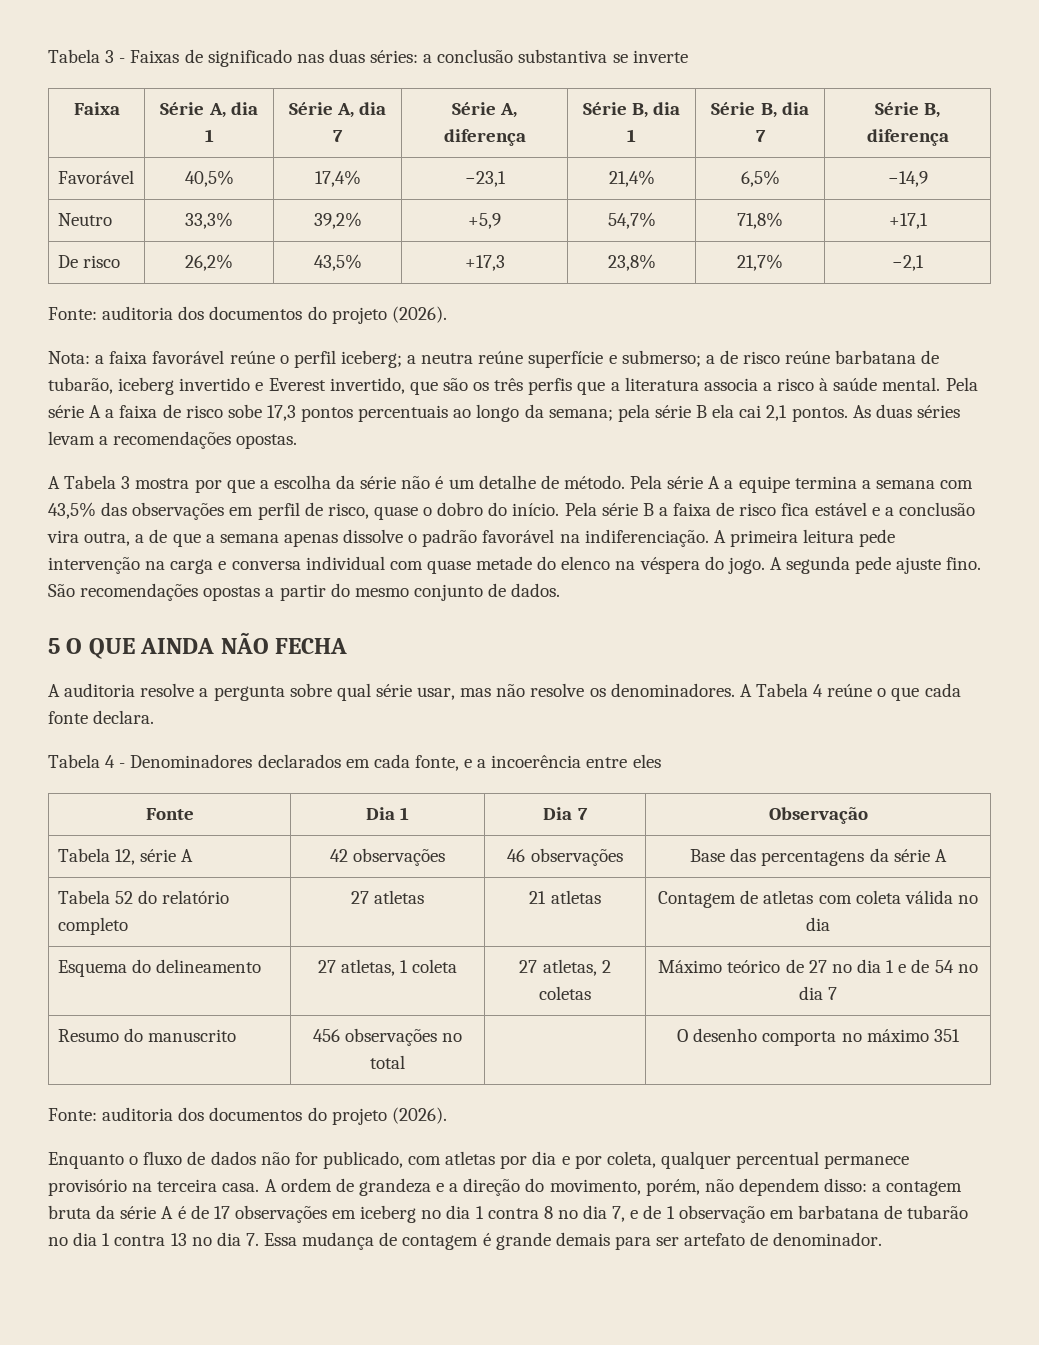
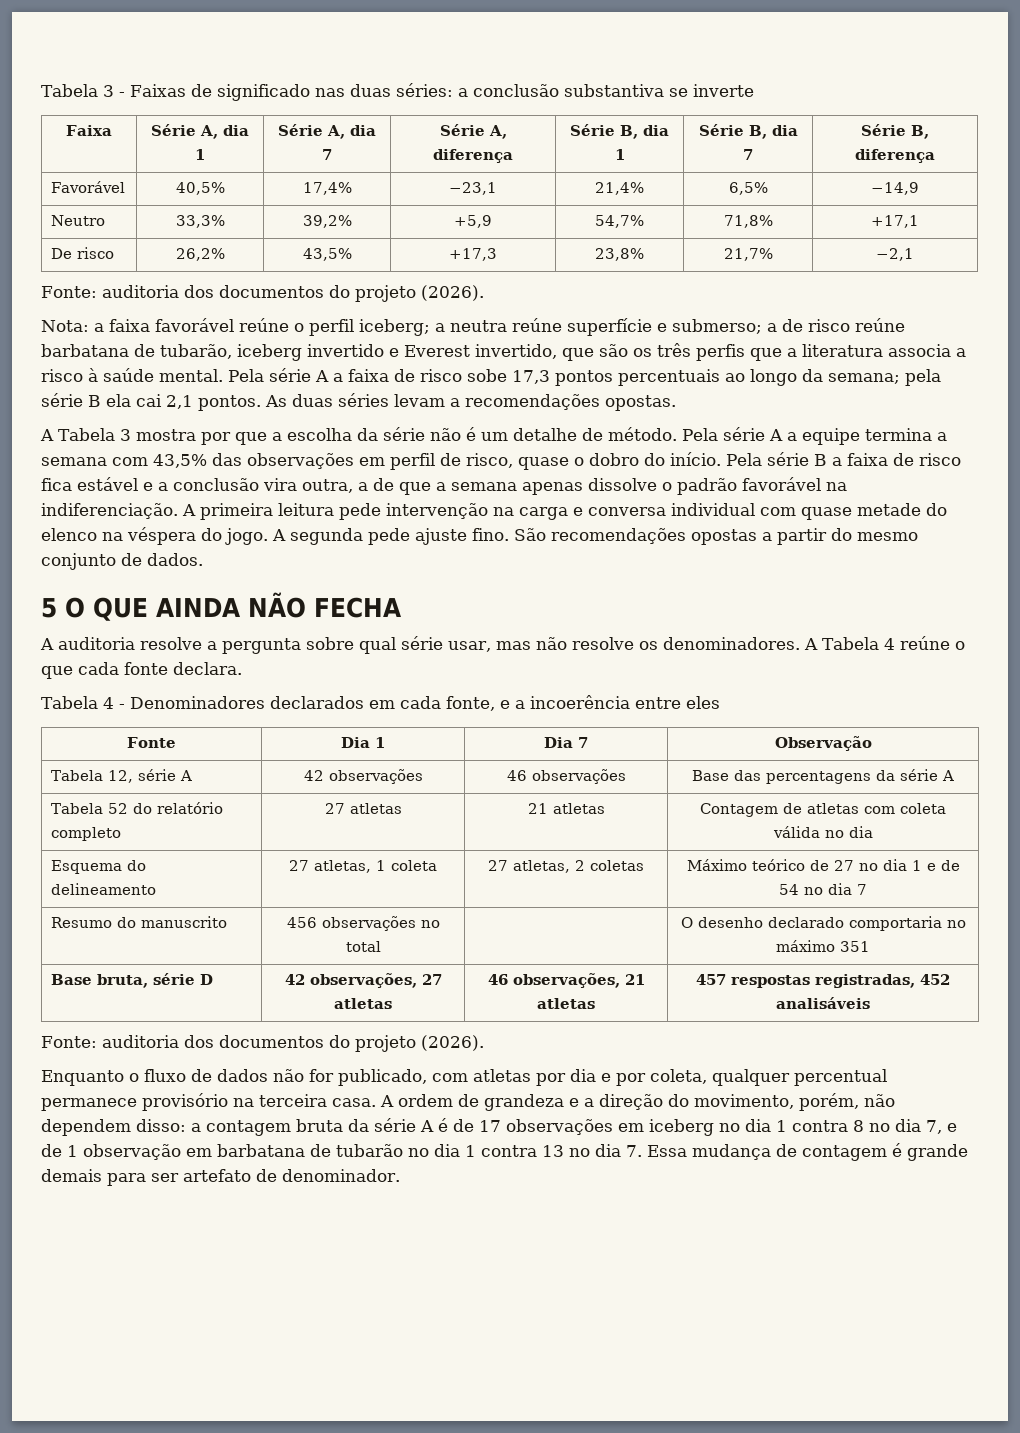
[762,1031,837,1046] comporta -> [767,916,942,931] declarado comportaria
(960, 1035) none -> [51,973,214,988] [284,973,442,988] [334,998,392,1009] [487,973,645,988] [537,998,595,1009] [696,974,950,988] [776,997,870,1009] // Base bruta, série D | 42 observações, 27 atletas | 46 observações, 21 atletas | 457 respostas registradas, 452 analisáveis

